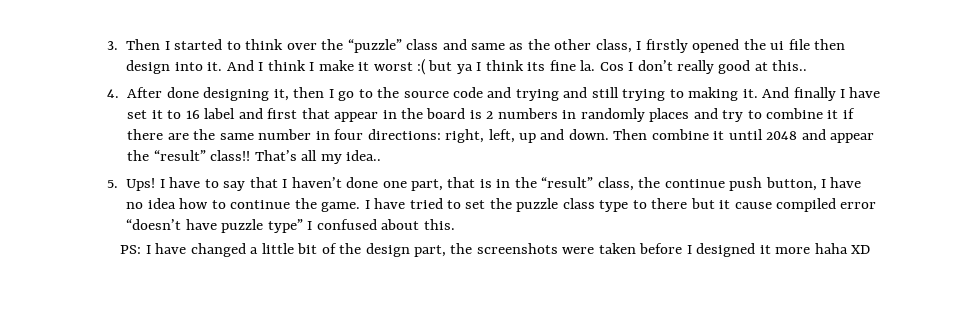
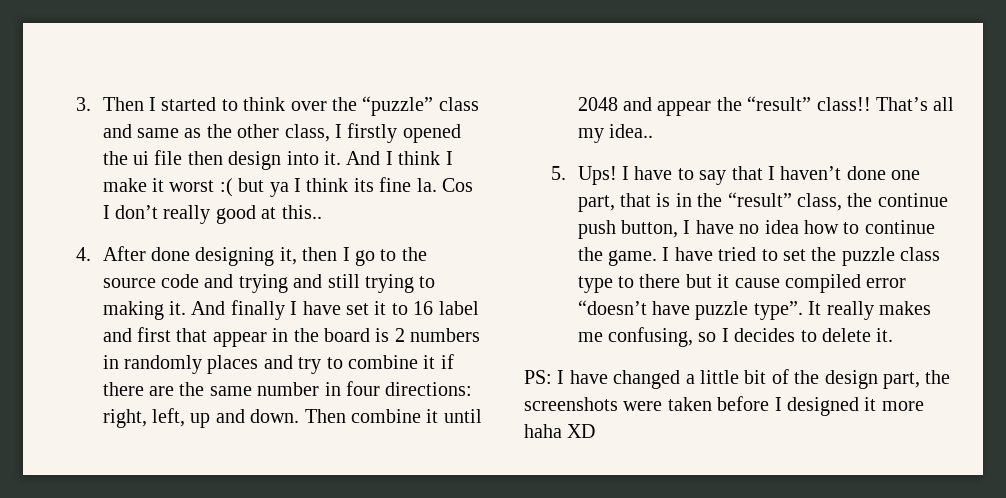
[267,219,455,233] type” I confused about this. -> [753,301,931,320] [577,327,894,347] type”. It really makes me confusing, so I decides to delete it.

